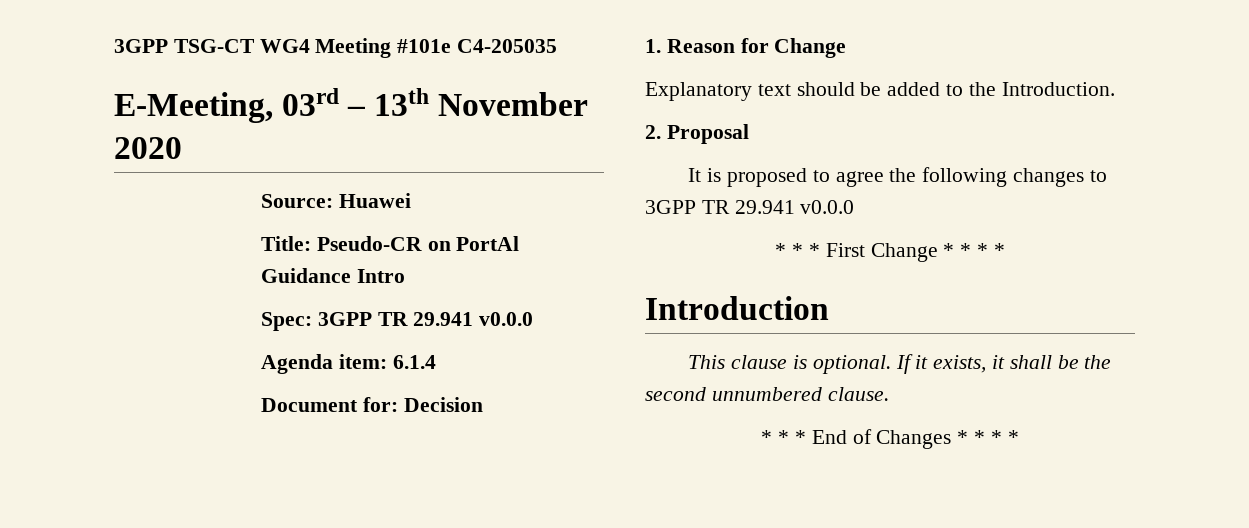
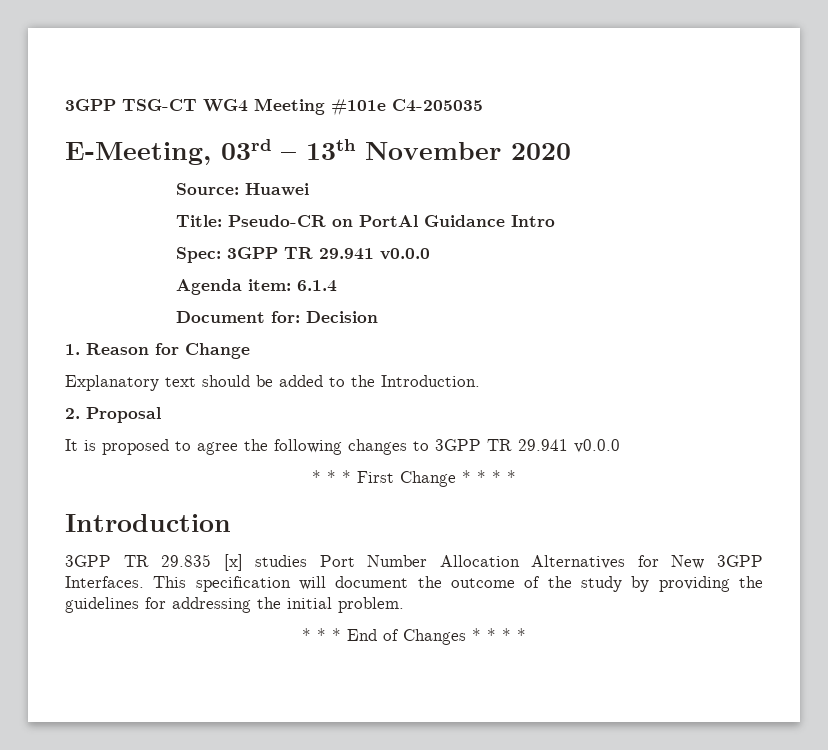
[688,354,1112,374] [645,387,889,401] This clause is optional. If it exists, it shall be the second unnumbered clause. -> [65,554,763,571] [65,576,763,592] [65,597,404,613] 3GPP TR 29.835 [x] studies Port Number Allocation Alternatives for New 3GPP Interfaces. This specification will document the outcome of the study by providing the guidelines for addressing the initial problem.

